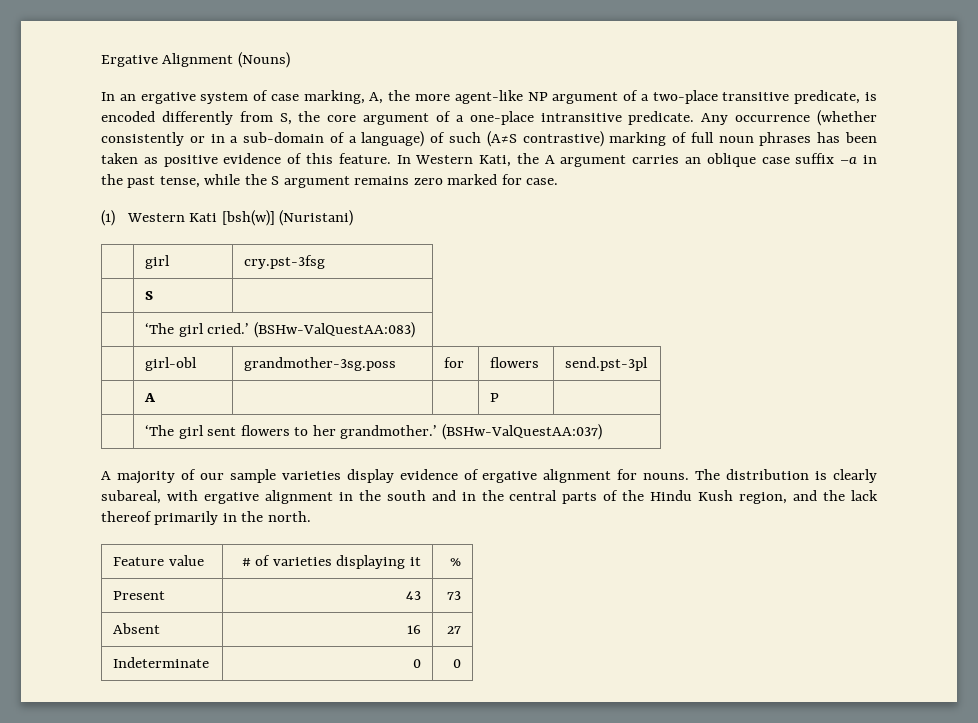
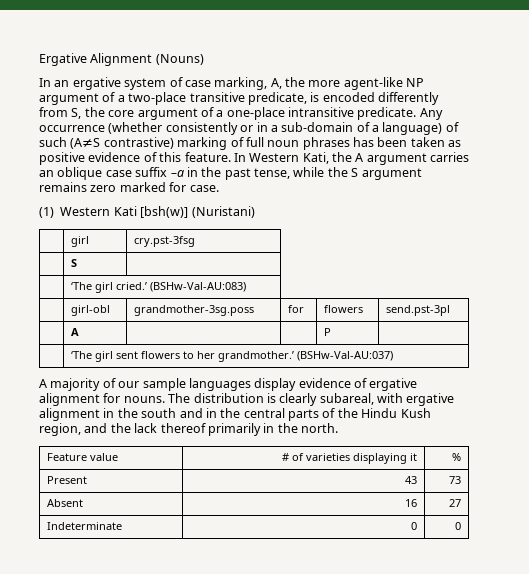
[253,322,415,338] (BSHw-ValQuestAA:083) -> [149,282,246,292] (BSHw-Val-AU:083)
[441,424,602,440] (BSHw-ValQuestAA:037) -> [296,351,393,361] (BSHw-Val-AU:037)
[281,471,341,480] varieties -> [188,378,251,391] languages

